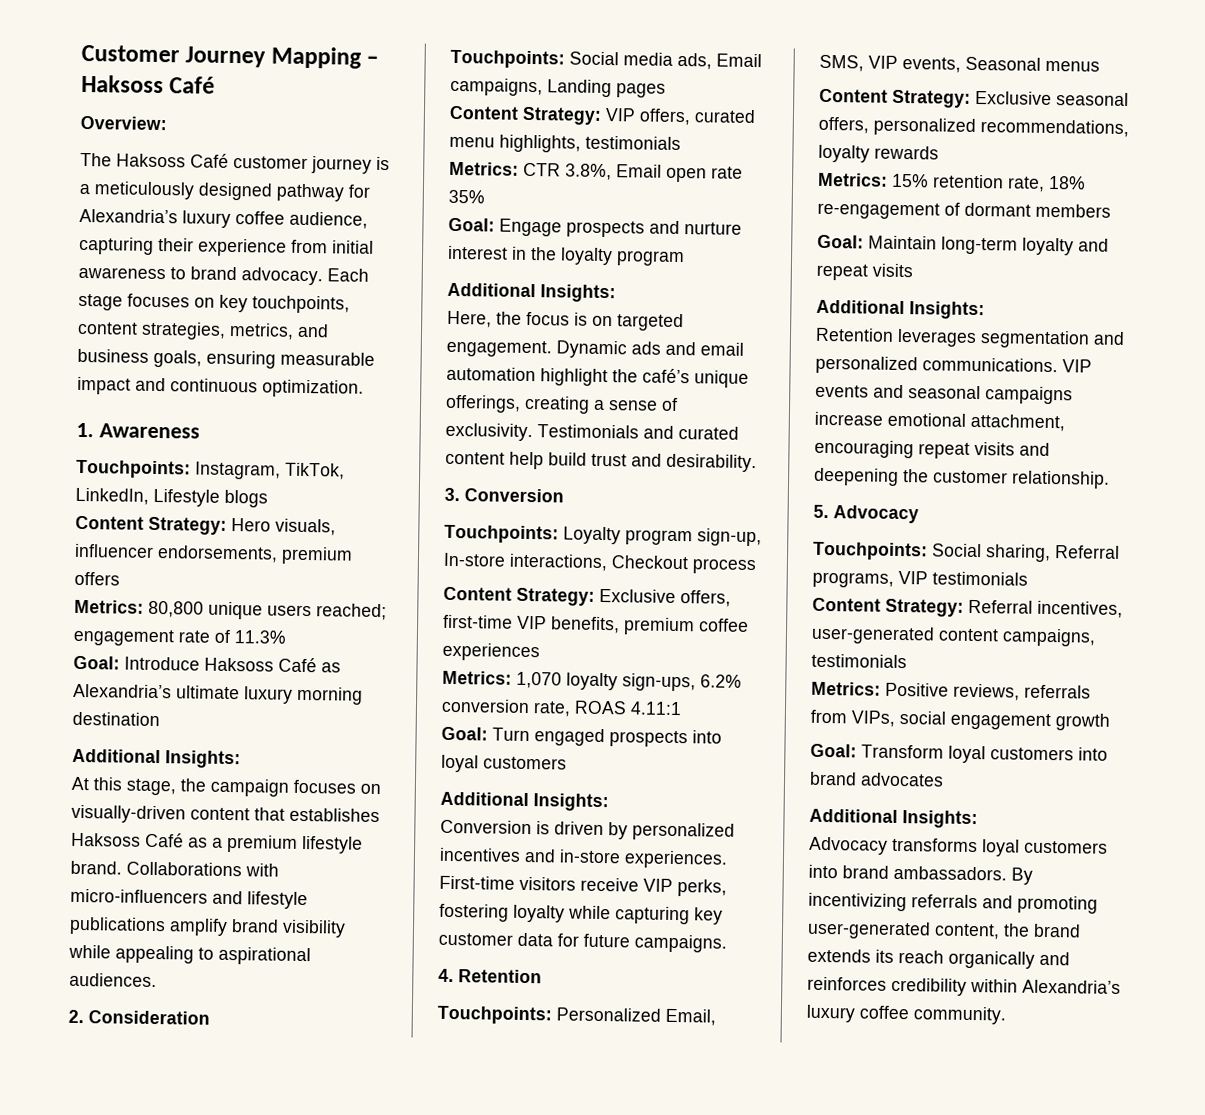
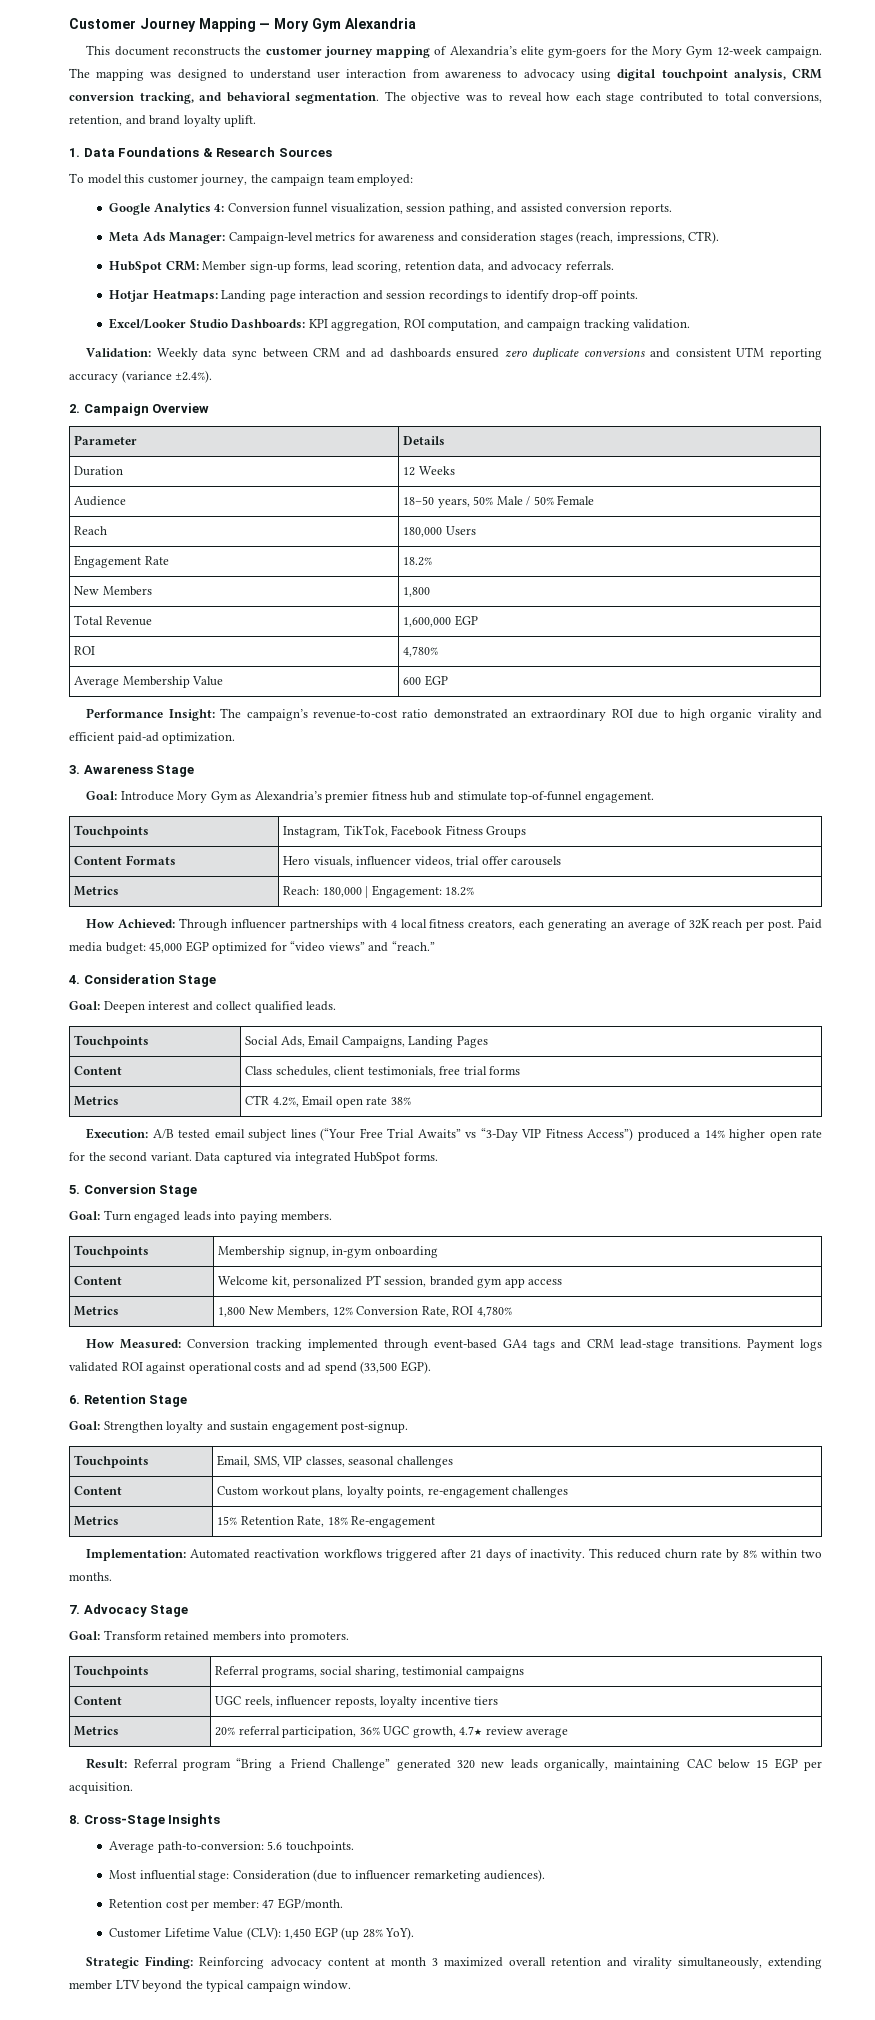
[366,55,380,65] [81,74,216,94] [80,115,167,131] [80,152,390,174] [79,181,370,202] [79,208,368,229] [79,236,374,257] [78,266,369,286] [78,293,350,314] [77,321,329,340] [77,348,375,369] [77,376,258,395] – Haksoss Café // Overview: // The Haksoss Café customer journey is a meticulously designed pathway for Alexandria’s luxury coffee audience, capturing their experience from initial awareness to brand advocacy. Each stage focuses on key touchpoints, content strategies, metrics, and business goals, ensuring measurable impact and continuous -> [259,18,416,32] [86,45,822,58] [69,68,822,81] [69,91,822,104] [69,115,257,127] [69,147,332,157] [69,173,414,186] [109,203,672,215] [109,231,720,244] [109,260,614,273] [109,290,638,302] [109,318,691,331] [86,347,822,361] [69,370,213,383] [69,403,210,416] [74,435,138,445] [403,436,446,445] [74,466,124,476] [403,466,455,476] [74,496,127,506] [403,495,595,508] [74,526,108,535] [403,526,476,537] [74,555,169,568] [403,557,433,566] [74,586,152,596] [403,587,431,597] [74,615,152,626] [403,615,478,627] [74,646,96,655] [403,646,439,657] [74,676,224,688] [403,675,448,686] [86,708,822,721] [69,732,159,744] — Mory Gym Alexandria // This document reconstructs the customer journey mapping of Alexandria’s elite gym-goers for the Mory Gym 12-week campaign. The mapping was designed to understand user interaction from awareness to advocacy using digital touchpoint analysis, CRM conversion tracking, and behavioral segmentation. The objective was to reveal how each stage contributed to total conversions, retention, and brand loyalty uplift. // 1. Data Foundations & Research Sources // To model this customer journey, the campaign team employed: // Google Analytics 4: Conversion funnel visualization, session pathing, and assisted conversion reports. // Meta Ads Manager: Campaign-level metrics for awareness and consideration stages (reach, impressions, CTR). // HubSpot CRM: Member sign-up forms, lead scoring, retention data, and advocacy referrals. // Hotjar Heatmaps: Landing page interaction and session recordings to identify drop-off points. // Excel/Looker Studio Dashboards: KPI aggregation, ROI computation, and campaign tracking validation. // Validation: Weekly data sync between CRM and ad dashboards ensured zero duplicate conversions and consistent UTM reporting accuracy (variance ±2.4%). // 2. Campaign Overview // Parameter | Details // Duration | 12 Weeks // Audience | 18–50 years, 50% Male / 50% Female // Reach | 180,000 Users // Engagement Rate | 18.2% // New Members | 1,800 // Total Revenue | 1,600,000 EGP // ROI | 4,780% // Average Membership Value | 600 EGP // Performance Insight: The campaign’s revenue-to-cost ratio demonstrated an extraordinary ROI due to high organic virality and efficient paid-ad
[76,422,94,438] 1. -> [69,765,80,774] 3.
[76,459,345,480] [75,487,268,508] [75,515,336,536] [74,543,353,565] [74,571,120,586] [74,599,387,621] [73,628,286,647] [73,655,341,673] [73,683,363,705] [72,711,160,727] [72,748,241,769] [71,776,381,797] [71,804,380,824] [71,832,363,854] [70,860,279,877] [70,888,308,910] [69,916,346,938] [68,944,311,966] [69,972,157,988] [68,1009,210,1025] [450,49,762,70] [450,77,666,98] [449,105,756,126] [449,134,681,153] [449,161,743,183] [448,189,485,204] [448,217,742,238] [447,245,685,267] [447,282,616,303] [447,310,684,332] [446,339,744,359] [446,366,749,388] [445,394,678,414] [445,422,739,442] [445,451,757,473] [444,487,564,503] [444,524,762,547] [443,552,756,575] [443,586,731,607] [443,614,749,636] [442,642,540,662] [442,670,742,692] [441,698,682,717] [441,726,722,748] [441,754,567,773] [440,791,609,812] [440,819,735,841] [439,847,728,869] [439,875,727,897] [439,903,723,925] [438,932,727,953] [438,968,542,984] [437,1005,716,1026] [819,54,1100,73] [819,88,1129,108] [818,116,1129,138] [818,144,939,163] [818,172,1086,192] [817,201,1111,220] [817,234,1109,256] [816,263,913,281] [816,299,985,320] [815,327,1125,349] [815,355,1092,375] [815,384,1073,405] [814,411,1065,432] [814,439,1050,459] [813,467,1110,489] [813,504,919,524] [813,541,1120,563] [812,570,1028,588] [812,597,1123,618] [811,625,1096,647] [811,653,907,669] [811,681,1091,701] [810,709,1110,731] [810,743,1108,764] [809,771,944,787] [809,808,978,829] [809,836,1108,857] [808,864,1033,885] [808,892,1098,914] [807,920,1081,940] [807,948,1070,969] [807,976,1121,996] [806,1004,1006,1025] // Touchpoints: Instagram, TikTok, LinkedIn, Lifestyle blogs // Content Strategy: Hero visuals, influencer endorsements, premium offers // Metrics: 80,800 unique users reached; engagement rate of 11.3% // Goal: Introduce Haksoss Café as Alexandria’s ultimate luxury morning destination // Additional Insights: // At this stage, the campaign focuses on visually-driven content that establishes Haksoss Café as a premium lifestyle brand. Collaborations with micro-influencers and lifestyle publications amplify brand visibility while appealing to aspirational audiences. // 2. Consideration // Touchpoints: Social media ads, Email campaigns, Landing pages // Content Strategy: VIP offers, curated menu highlights, testimonials // Metrics: CTR 3.8%, Email open rate 35% // Goal: Engage prospects and nurture interest in the loyalty program // Additional Insights: // Here, the focus is on targeted engagement. Dynamic ads and email automation highlight the café’s unique offerings, creating a sense of exclusivity. Testimonials and curated content help build trust and desirability. // 3. Conversion // Touchpoints: Loyalty program sign-up, In-store interactions, Checkout process // Content Strategy: Exclusive offers, first-time VIP benefits, premium coffee experiences // Metrics: 1,070 loyalty sign-ups, 6.2% conversion rate, ROAS 4.11:1 // Goal: Turn engaged prospects into loyal customers // Additional Insights: // Conversion is driven by personalized incentives and in-store experiences. First-time visitors receive VIP perks, fostering loyalty while capturing key customer data for future campaigns. // 4. Retention // Touchpoints: Personalized Email, SMS, VIP events, Seasonal menus // Content Strategy: Exclusive seasonal offers, personalized recommendations, loyalty rewards // Metrics: 15% retention rate, 18% re-engagement of dormant members // Goal: Maintain long-term loyalty and repeat visits // Additional Insights: // Retention leverages segmentation and personalized communications. VIP events and seasonal campaigns increase emotional attachment, encouraging repeat visits and deepening the customer relationship. // 5. Advocacy // Touchpoints: Social sharing, Referral programs, VIP testimonials // Content Strategy: Referral incentives, user-generated content campaigns, testimonials // Metrics: Positive reviews, referrals from VIPs, social engagement growth // Goal: Transform loyal customers into brand advocates // Additional Insights: // Advocacy transforms loyal customers into brand ambassadors. By incentivizing referrals and promoting user-generated content, the brand extends its reach organically and reinforces credibility within Alexandria’s luxury coffee community. -> [156,765,195,777] [86,791,654,803] [74,825,150,838] [283,825,527,838] [74,855,176,865] [283,856,562,867] [74,886,120,896] [283,885,475,898] [86,918,823,931] [69,941,435,954] [69,974,217,987] [69,1001,337,1013] [74,1035,150,1048] [245,1035,488,1048] [74,1066,123,1075] [245,1066,521,1077] [74,1096,120,1106] [245,1095,411,1108] [86,1128,822,1141] [69,1152,438,1164] [69,1184,198,1197] [69,1210,333,1223] [74,1245,150,1258] [218,1246,438,1258] [74,1276,123,1285] [218,1275,563,1288] [74,1306,120,1316] [218,1306,512,1317] [86,1339,822,1351] [69,1361,431,1374] [69,1394,188,1407] [69,1421,409,1433] [74,1455,150,1468] [217,1455,453,1468] [74,1486,123,1495] [217,1486,569,1498] [74,1516,120,1526] [217,1516,436,1528] [86,1548,822,1561] [69,1572,112,1581] [69,1604,189,1617] [69,1630,349,1643] [74,1665,150,1678] [215,1666,524,1678] [74,1696,123,1705] [215,1696,499,1708] [74,1726,120,1736] [215,1726,569,1738] [86,1758,823,1771] [69,1782,133,1794] [69,1814,221,1827] [109,1841,354,1853] [109,1869,546,1882] [109,1898,343,1911] [109,1927,415,1940] [86,1956,822,1969] [69,1979,352,1992] Stage // Goal: Introduce Mory Gym as Alexandria’s premier fitness hub and stimulate top-of-funnel engagement. // Touchpoints | Instagram, TikTok, Facebook Fitness Groups // Content Formats | Hero visuals, influencer videos, trial offer carousels // Metrics | Reach: 180,000 | Engagement: 18.2% // How Achieved: Through influencer partnerships with 4 local fitness creators, each generating an average of 32K reach per post. Paid media budget: 45,000 EGP optimized for “video views” and “reach.” // 4. Consideration Stage // Goal: Deepen interest and collect qualified leads. // Touchpoints | Social Ads, Email Campaigns, Landing Pages // Content | Class schedules, client testimonials, free trial forms // Metrics | CTR 4.2%, Email open rate 38% // Execution: A/B tested email subject lines (“Your Free Trial Awaits” vs “3-Day VIP Fitness Access”) produced a 14% higher open rate for the second variant. Data captured via integrated HubSpot forms. // 5. Conversion Stage // Goal: Turn engaged leads into paying members. // Touchpoints | Membership signup, in-gym onboarding // Content | Welcome kit, personalized PT session, branded gym app access // Metrics | 1,800 New Members, 12% Conversion Rate, ROI 4,780% // How Measured: Conversion tracking implemented through event-based GA4 tags and CRM lead-stage transitions. Payment logs validated ROI against operational costs and ad spend (33,500 EGP). // 6. Retention Stage // Goal: Strengthen loyalty and sustain engagement post-signup. // Touchpoints | Email, SMS, VIP classes, seasonal challenges // Content | Custom workout plans, loyalty points, re-engagement challenges // Metrics | 15% Retention Rate, 18% Re-engagement // Implementation: Automated reactivation workflows triggered after 21 days of inactivity. This reduced churn rate by 8% within two months. // 7. Advocacy Stage // Goal: Transform retained members into promoters. // Touchpoints | Referral programs, social sharing, testimonial campaigns // Content | UGC reels, influencer reposts, loyalty incentive tiers // Metrics | 20% referral participation, 36% UGC growth, 4.7★ review average // Result: Referral program “Bring a Friend Challenge” generated 320 new leads organically, maintaining CAC below 15 EGP per acquisition. // 8. Cross-Stage Insights // Average path-to-conversion: 5.6 touchpoints. // Most influential stage: Consideration (due to influencer remarketing audiences). // Retention cost per member: 47 EGP/month. // Customer Lifetime Value (CLV): 1,450 EGP (up 28% YoY). // Strategic Finding: Reinforcing advocacy content at month 3 maximized overall retention and virality simultaneously, extending member LTV beyond the typical campaign window.

